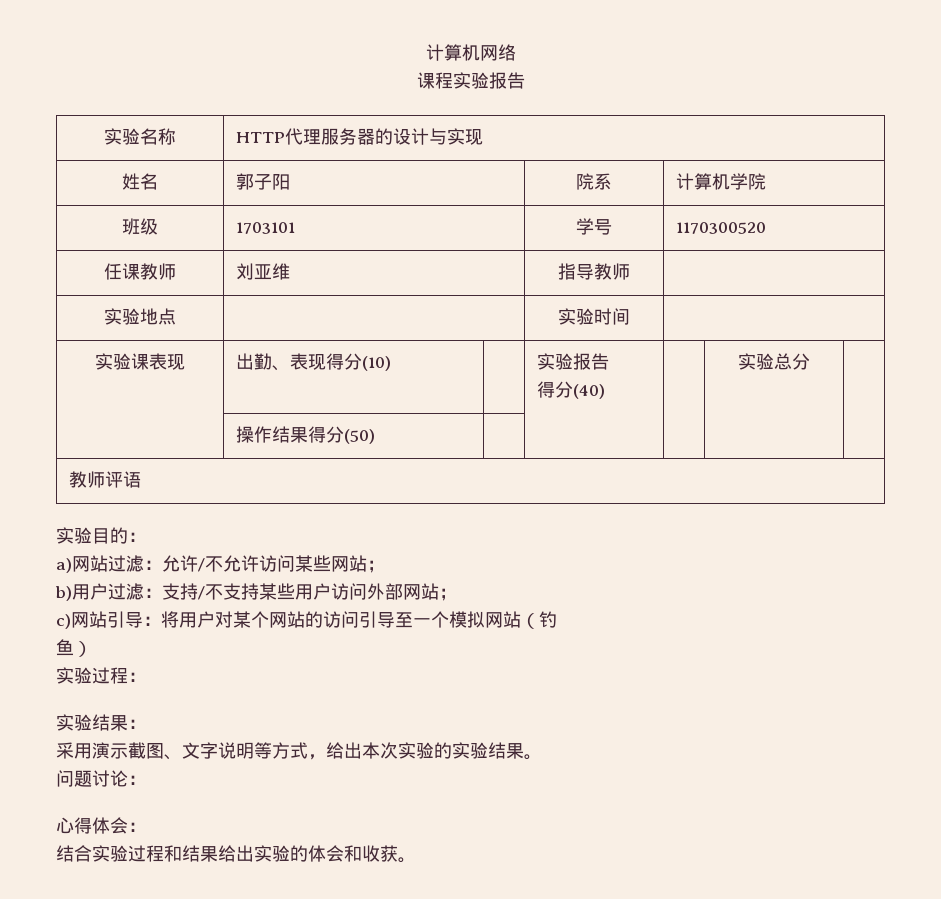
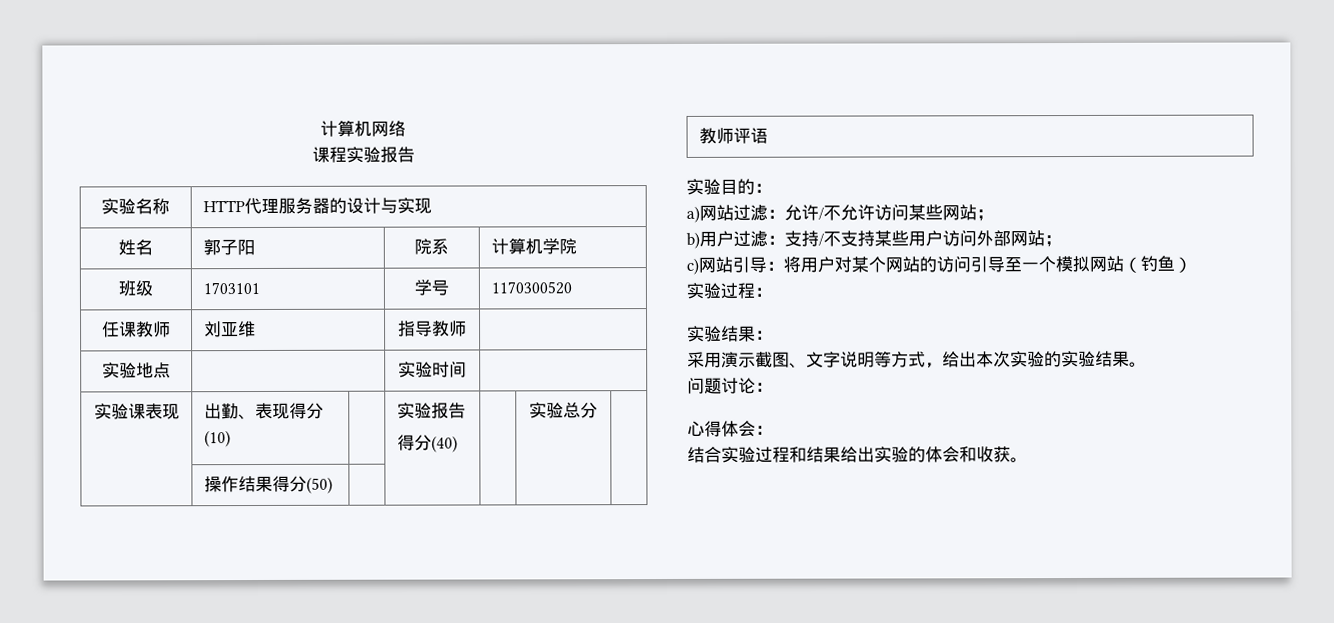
(557, 619) // -> (1158, 263) none

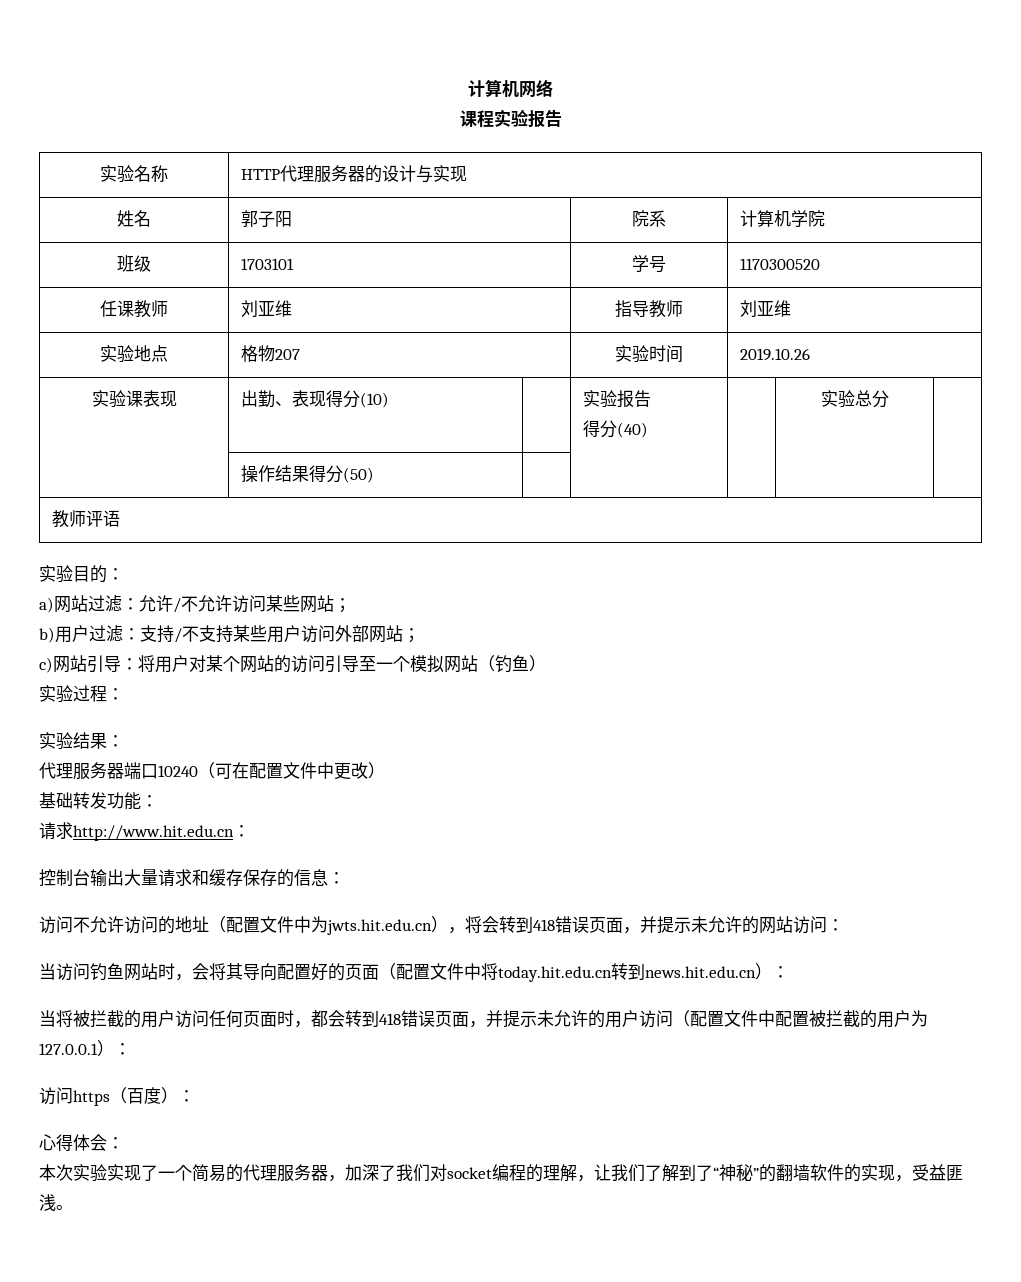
(467, 328) none -> [739,300,791,317] 刘亚维
(171, 370) none -> [240,345,300,362] 格物207
(467, 369) none -> [739,348,810,361] 2019.10.26
[687,350,1147,369] [687,377,773,394] [687,420,773,437] [687,446,1011,463] 采用演示截图、文字说明等方式，给出本次实验的实验结果。 // 问题讨论： // 心得体会： // 结合实验过程和结果给出实验的体会和收获 -> [39,762,385,780] [39,792,158,810] [39,822,250,841] [39,869,345,887] [39,916,844,935] [39,963,789,982] [39,1010,928,1028] [39,1040,131,1057] [39,1087,195,1106] [39,1134,124,1151] [39,1164,963,1182] [39,1194,56,1211] 代理服务器端口10240（可在配置文件中更改） // 基础转发功能： // 请求http://www.hit.edu.cn： // 控制台输出大量请求和缓存保存的信息： // 访问不允许访问的地址（配置文件中为jwts.hit.edu.cn），将会转到418错误页面，并提示未允许的网站访问： // 当访问钓鱼网站时，会将其导向配置好的页面（配置文件中将today.hit.edu.cn转到news.hit.edu.cn）： // 当将被拦截的用户访问任何页面时，都会转到418错误页面，并提示未允许的用户访问（配置文件中配置被拦截的用户为127.0.0.1）： // 访问https（百度）： // 心得体会： // 本次实验实现了一个简易的代理服务器，加深了我们对socket编程的理解，让我们了解到了“神秘”的翻墙软件的实现，受益匪浅

